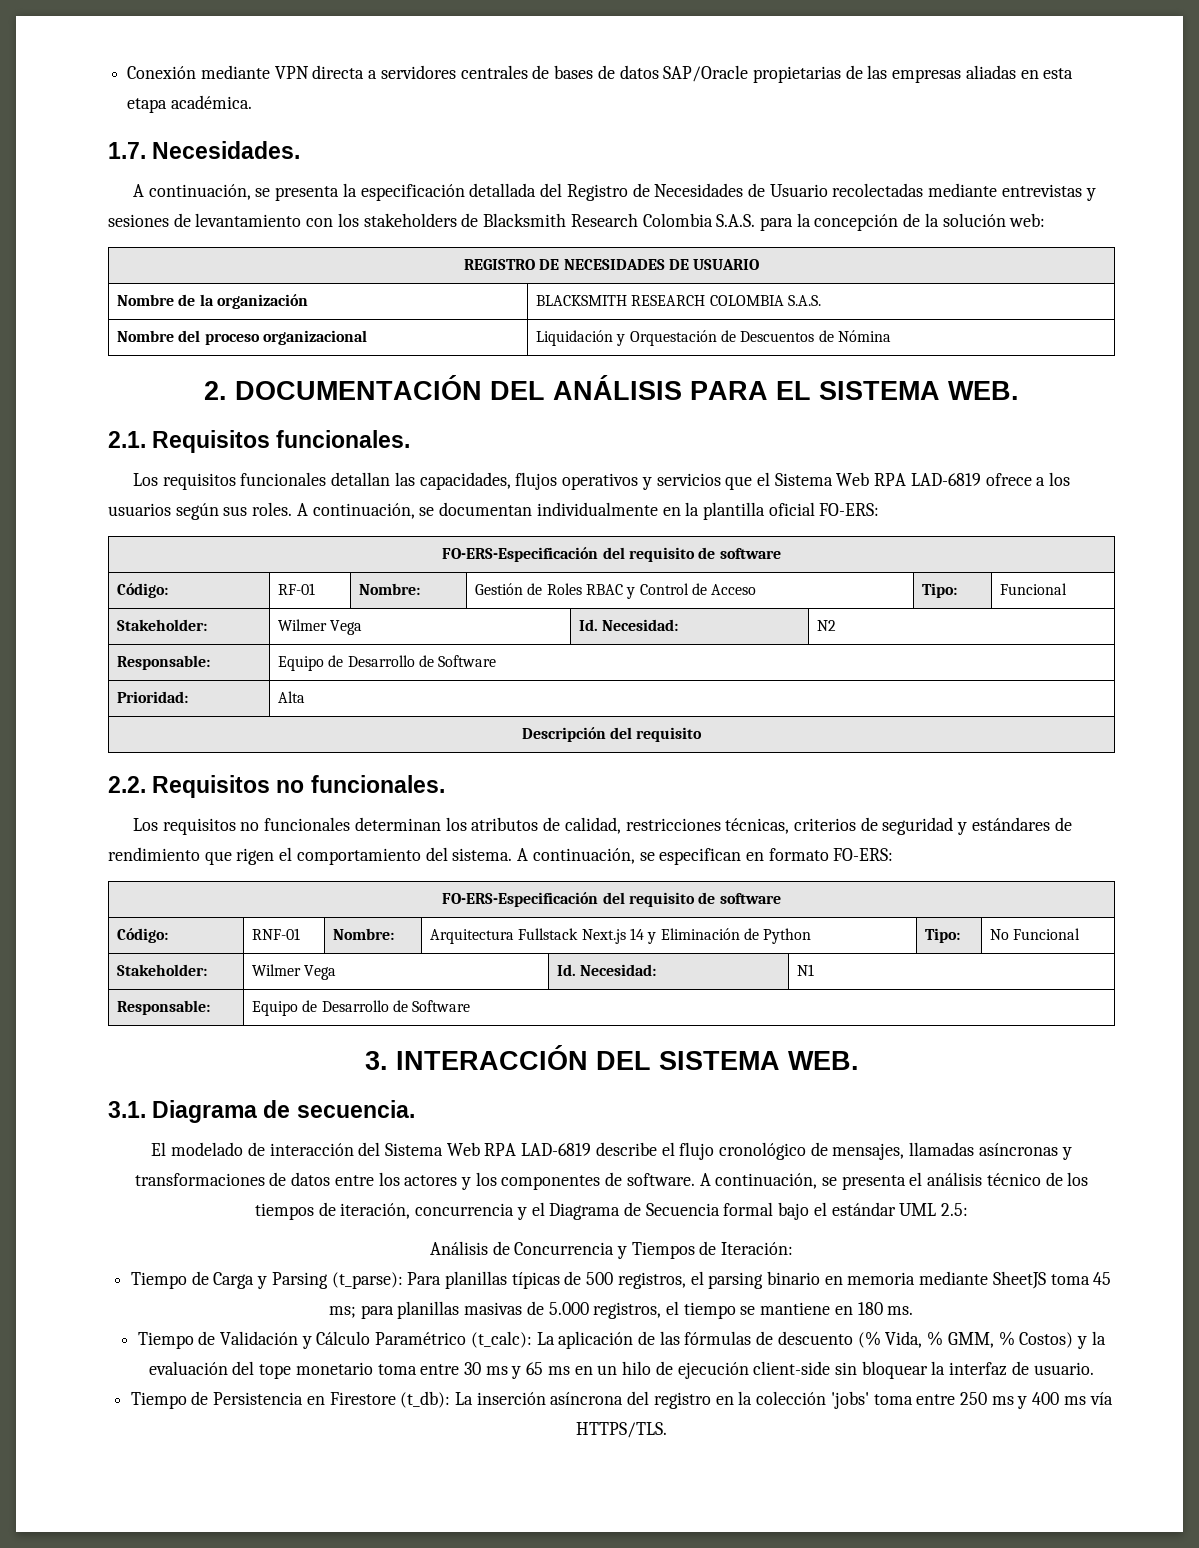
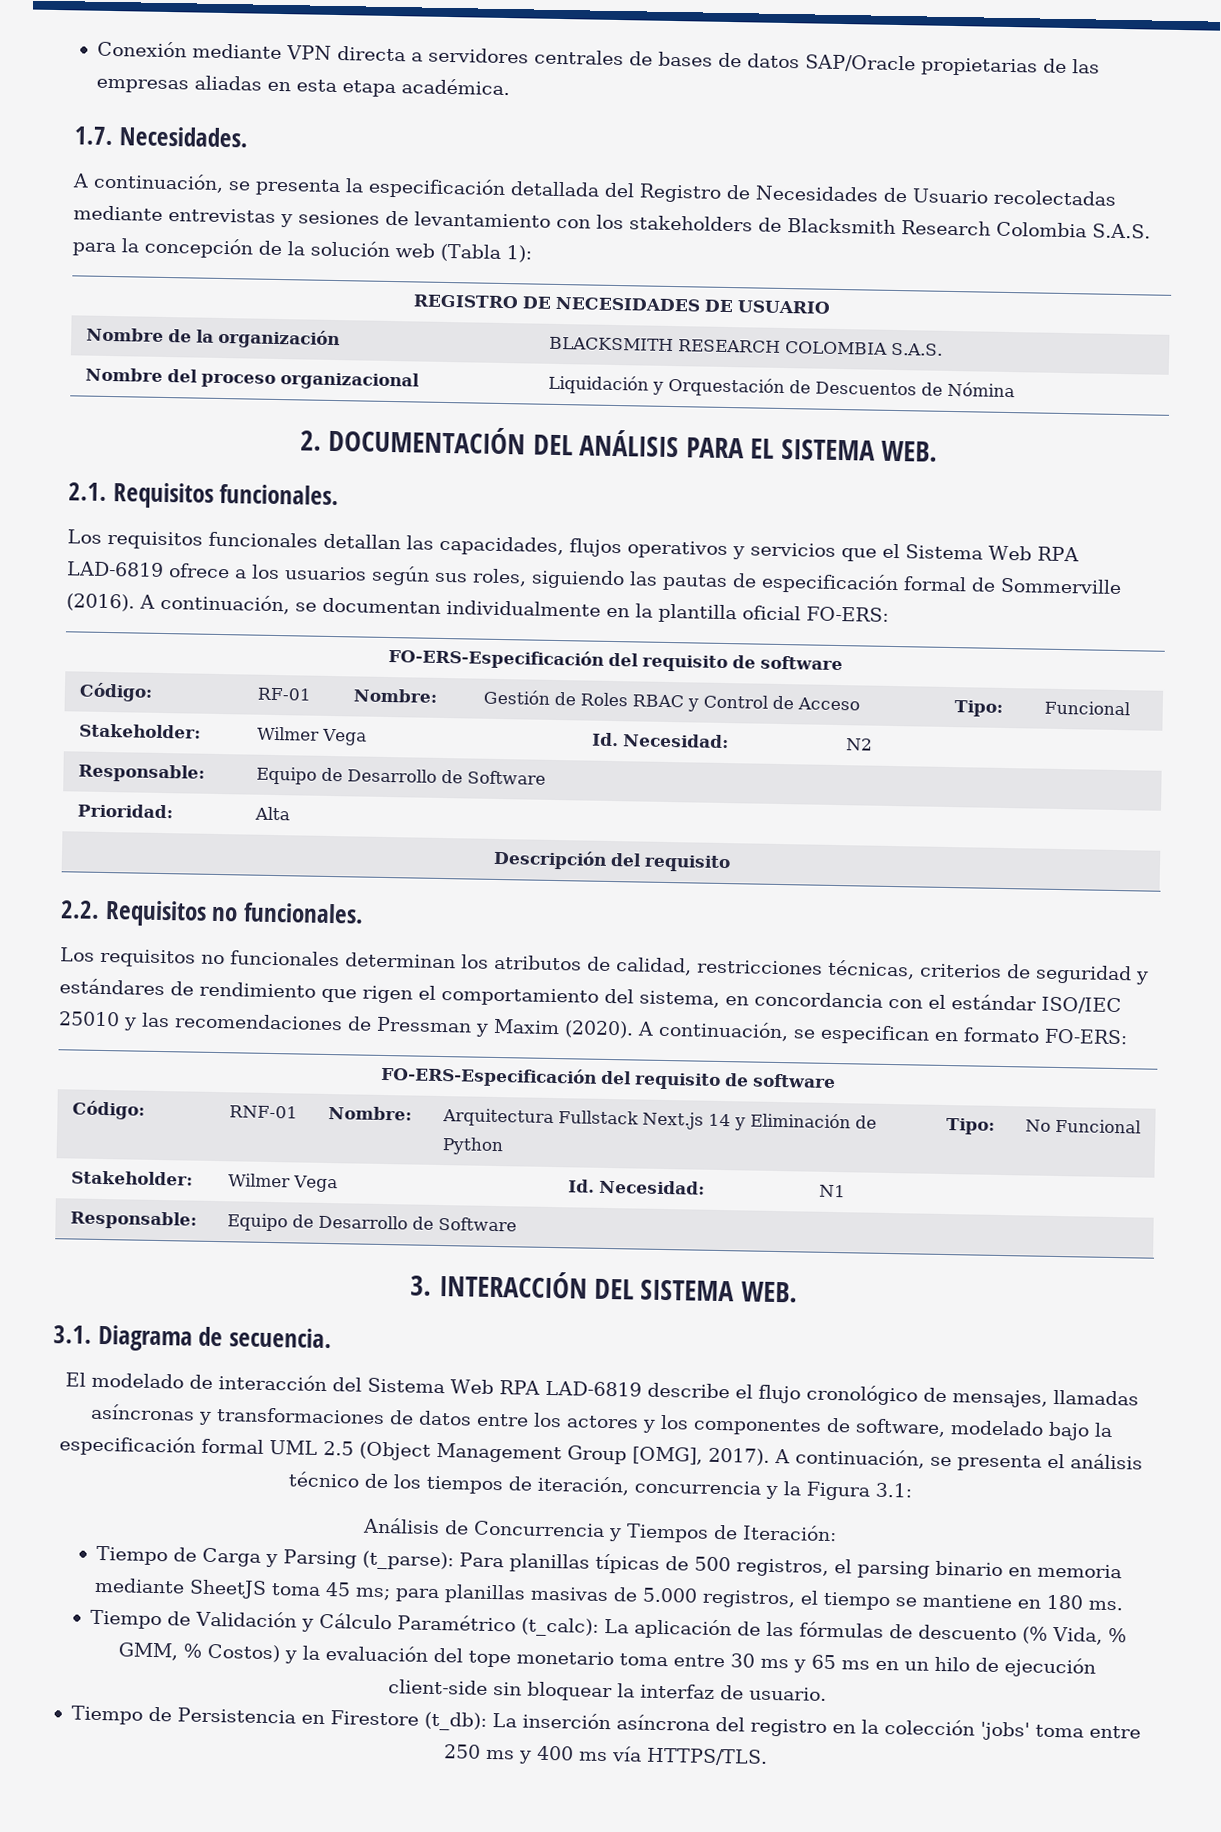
[1009,213,1046,227] web: -> [395,243,532,263] web (Tabla 1):
[252,502,293,516] roles. -> [472,568,1122,595] [66,593,135,612] roles, siguiendo las pautas de especificación formal de Sommerville (2016).
[452,848,513,861] sistema. -> [639,990,1122,1015] [58,1011,634,1039] sistema, en concordancia con el estándar ISO/IEC 25010 y las recomendaciones de Pressman y Maxim (2020).
[626,1173,695,1186] software. -> [855,1418,1113,1441] [59,1435,770,1466] software, modelado bajo la especificación formal UML 2.5 (Object Management Group [OMG], 2017).
[531,1202,969,1220] el Diagrama de Secuencia formal bajo el estándar UML 2.5: -> [783,1481,912,1501] la Figura 3.1:

